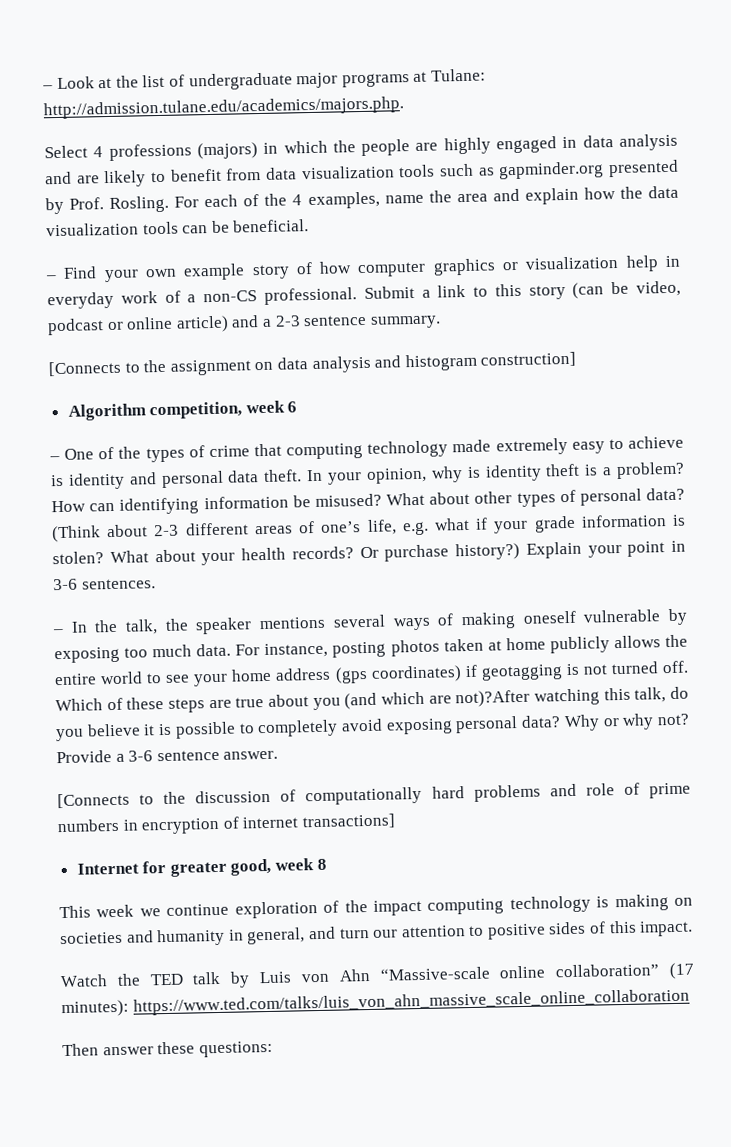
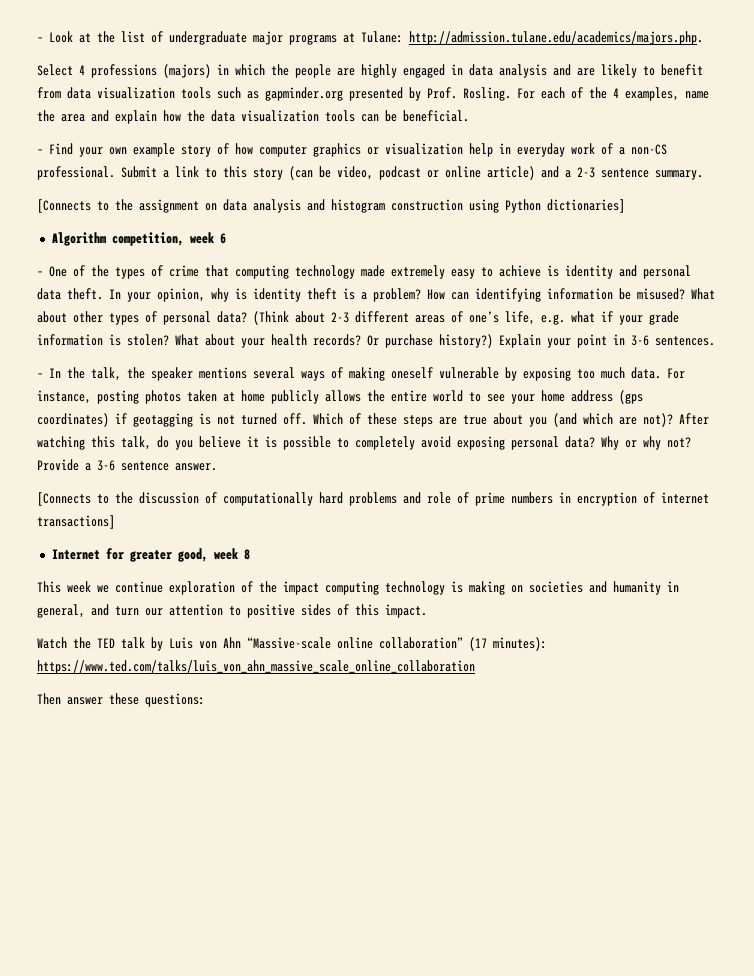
[480,351,577,368] construction] -> [391,199,625,213] construction using Python dictionaries]
[455,689,531,708] not)?After -> [643,413,709,427] not)? After

